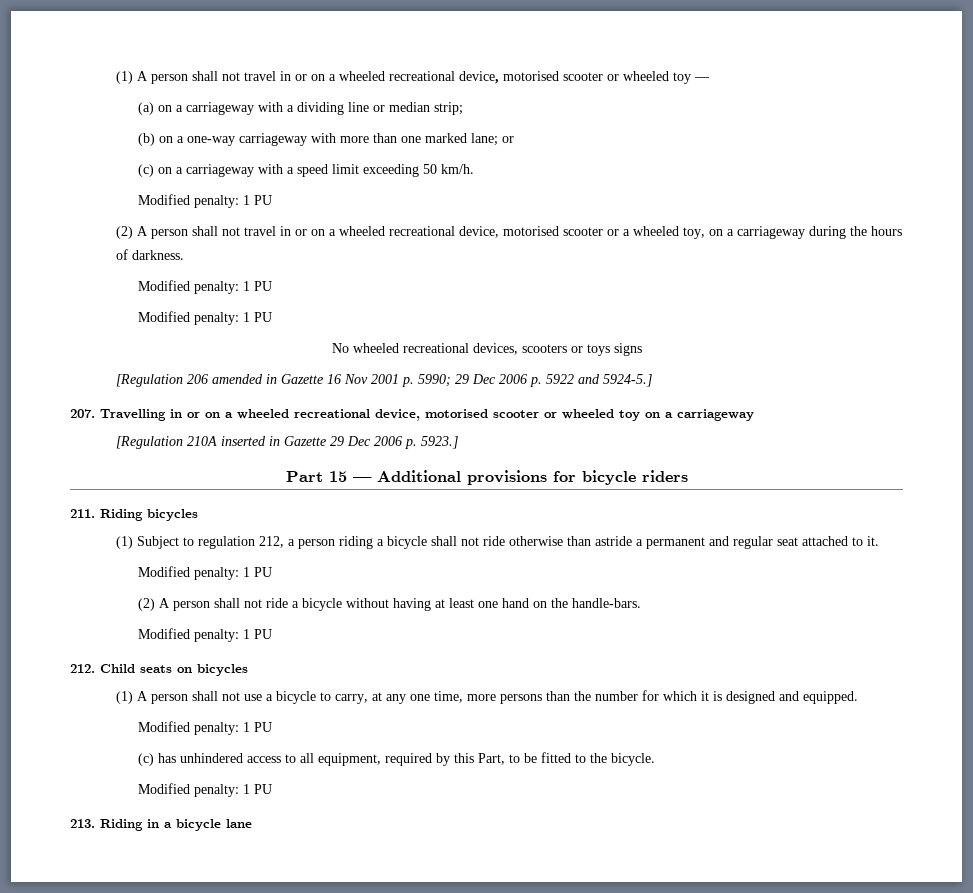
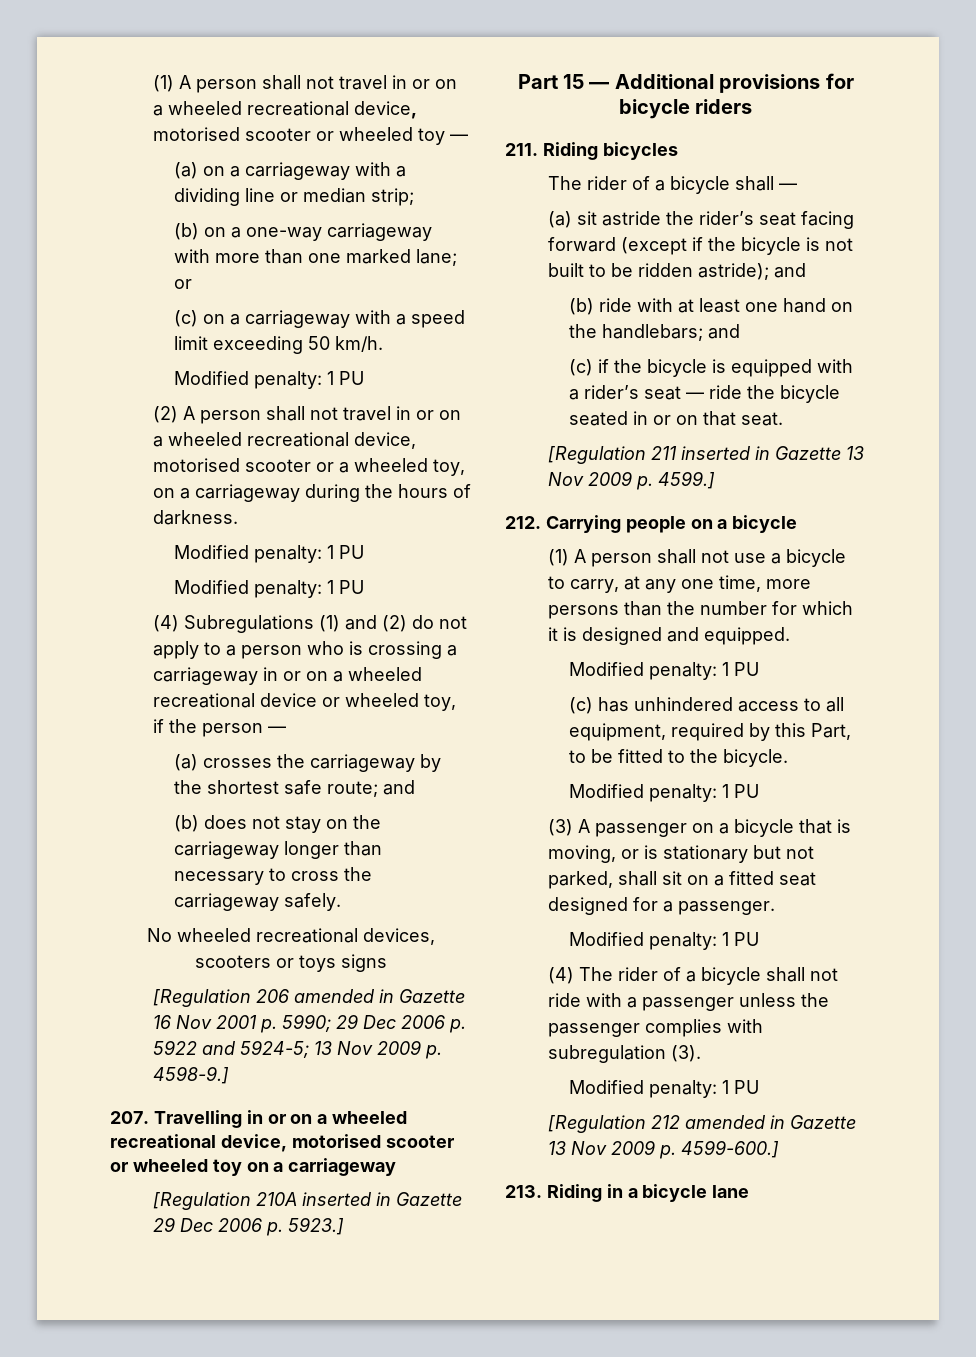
(273, 317) none -> [152,615,467,633] [152,641,457,659] [152,667,422,685] [152,693,456,711] [152,719,286,737] [173,754,441,772] [173,780,415,797] [173,815,381,833] [173,841,382,859] [173,867,372,885] [173,893,341,911] // (4) Subregulations (1) and (2) do not apply to a person who is crossing a carriageway in or on a wheeled recreational device or wheeled toy, if the person — // (a) crosses the carriageway by the shortest safe route; and // (b) does not stay on the carriageway longer than necessary to cross the carriageway safely.
[602,374,652,387] 5924-5.] -> [239,1040,442,1059] [152,1066,229,1084] 5924-5; 13 Nov 2009 p. 4598-9.]
[115,536,879,549] [138,566,273,580] [138,598,432,611] (1) Subject to regulation 212, a person riding a bicycle shall not ride otherwise than astride a permanent and regular seat attached to it. // Modified penalty: 1 PU // (2) A person shall not ride a bicycle without having -> [547,176,797,194] [547,211,854,229] [547,237,853,255] [547,263,806,280] [568,298,673,315] The rider of a bicycle shall — // (a) sit astride the rider’s seat facing forward (except if the bicycle is not built to be ridden astride); and // (b) ride with
[572,598,642,608] [138,628,273,642] [70,664,248,676] handle-bars. // Modified penalty: 1 PU // 212. Child seats on bicycles -> [601,324,740,341] [568,359,853,377] [568,385,840,403] [568,411,783,426] [547,446,864,464] [547,471,715,490] [505,515,798,533] handlebars; and // (c) if the bicycle is equipped with a rider’s seat — ride the bicycle seated in or on that seat. // [Regulation 211 inserted in Gazette 13 Nov 2009 p. 4599.] // 212. Carrying people on a bicycle
(273, 789) none -> [547,819,851,837] [547,845,814,863] [547,871,816,889] [547,897,775,915] [568,932,759,950] [547,967,838,985] [547,993,829,1011] [547,1019,763,1037] [547,1045,701,1063] [568,1080,759,1098] [547,1115,856,1133] [547,1140,779,1159] // (3) A passenger on a bicycle that is moving, or is stationary but not parked, shall sit on a fitted seat designed for a passenger. // Modified penalty: 1 PU // (4) The rider of a bicycle shall not ride with a passenger unless the passenger complies with subregulation (3). // Modified penalty: 1 PU // [Regulation 212 amended in Gazette 13 Nov 2009 p. 4599-600.]

